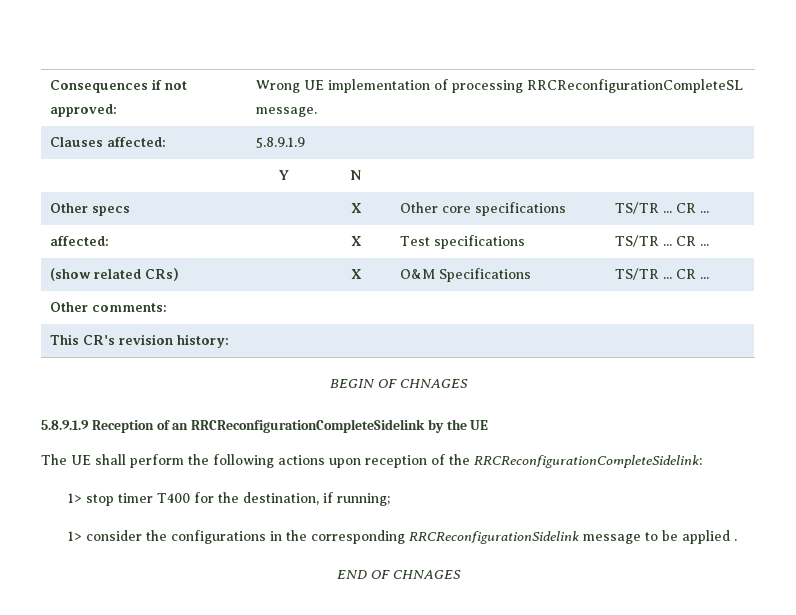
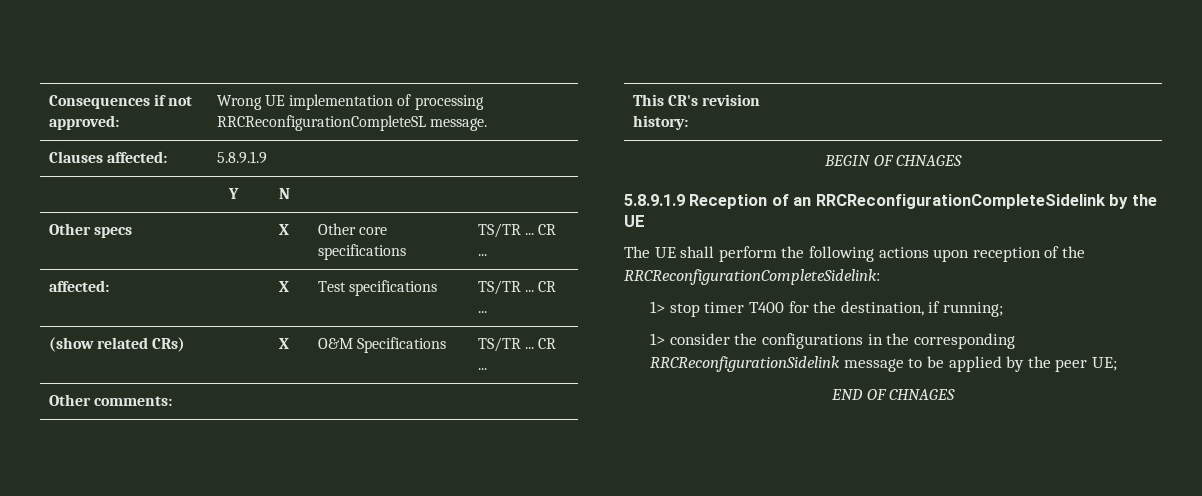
[734,539,738,541] . -> [1006,356,1117,372] by the peer UE;

